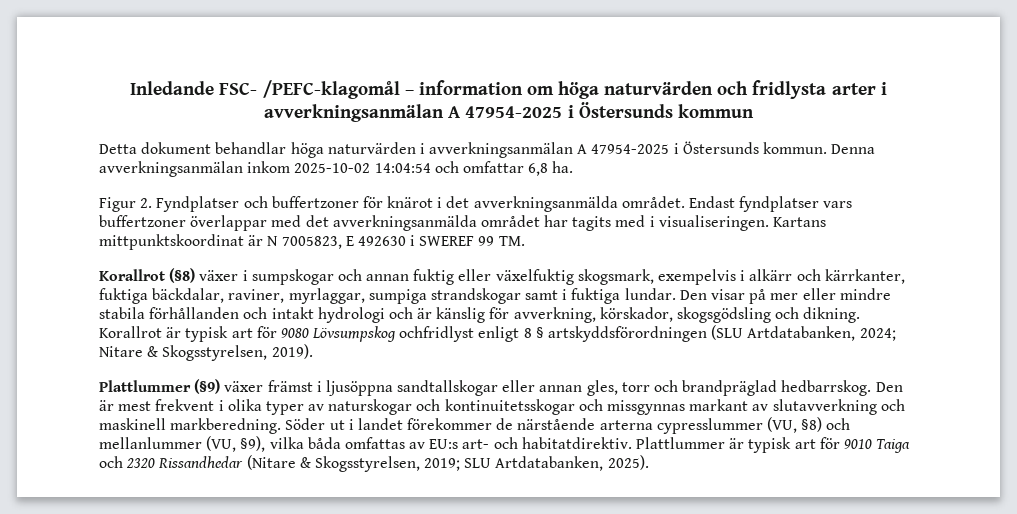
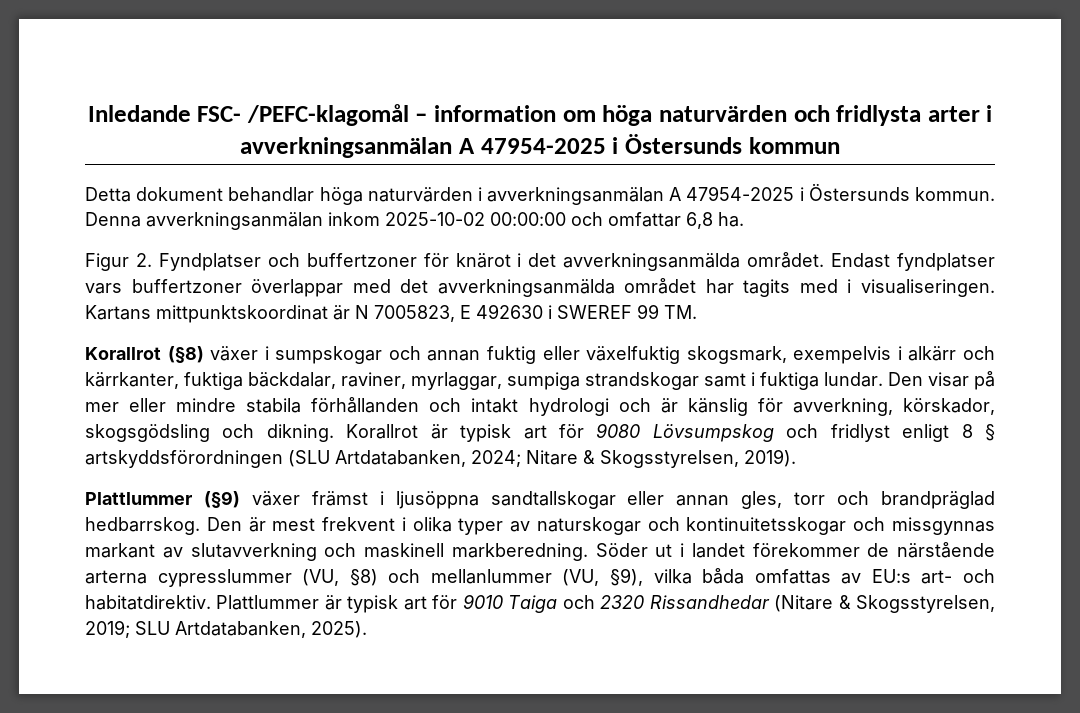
[374,163,431,173] 14:04:54 -> [490,212,566,226] 00:00:00
[399,326,475,342] ochfridlyst -> [786,424,890,442] och fridlyst

